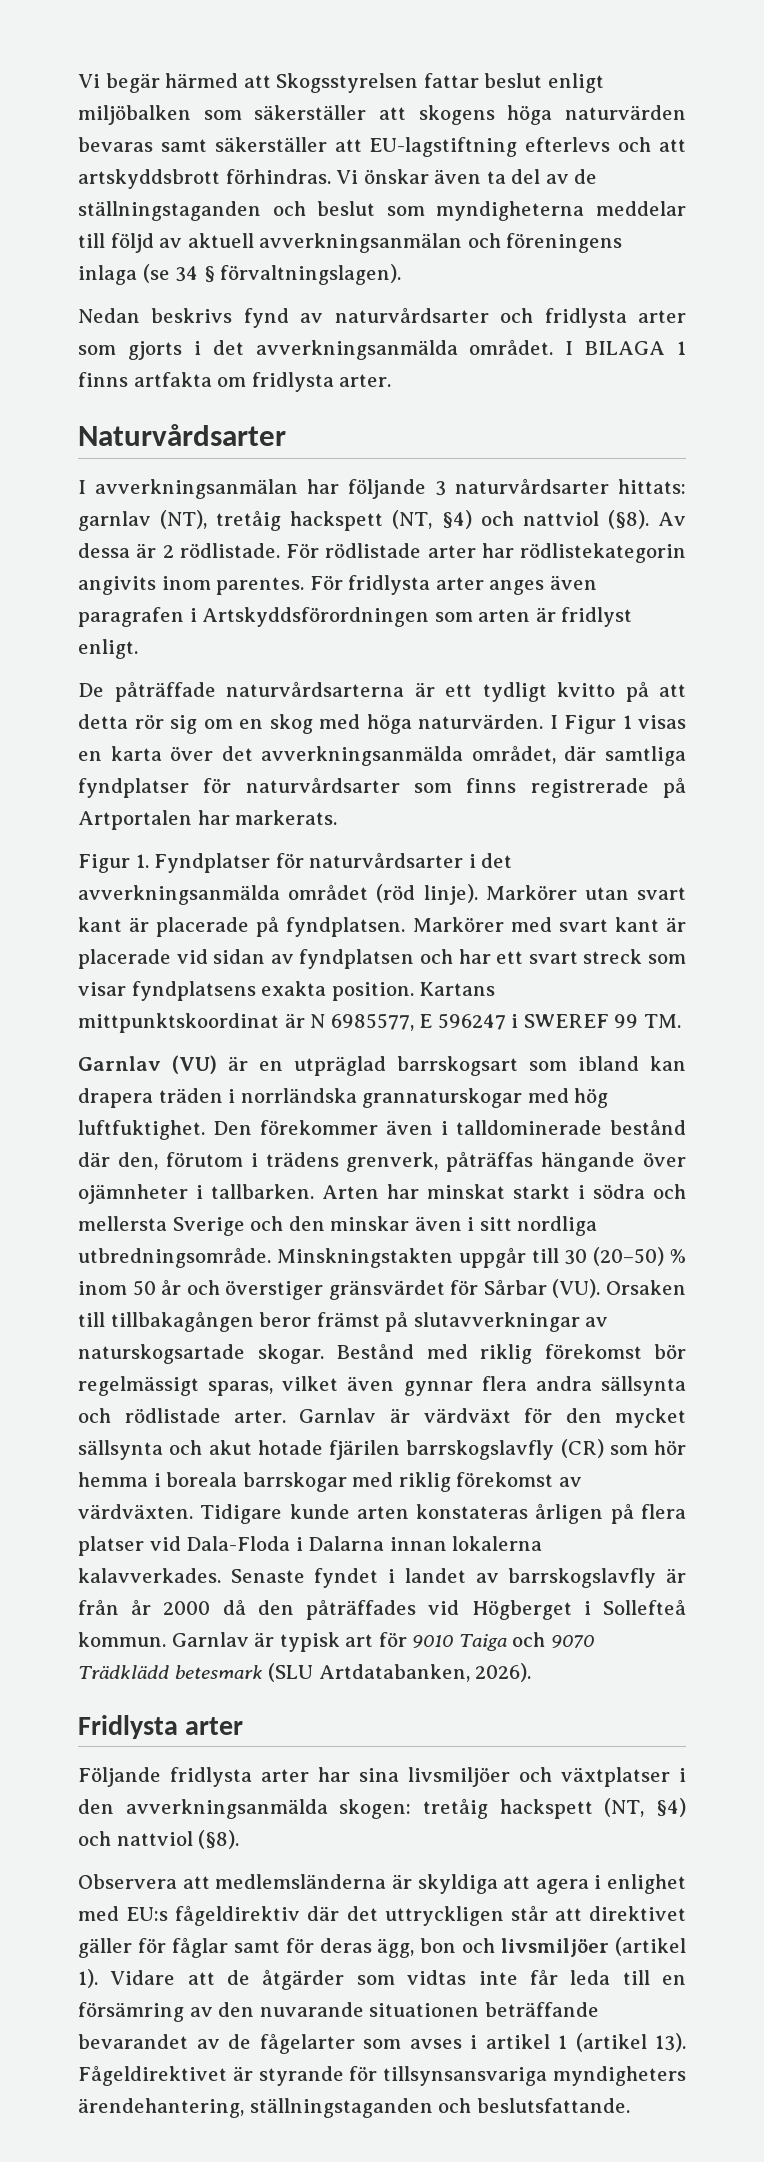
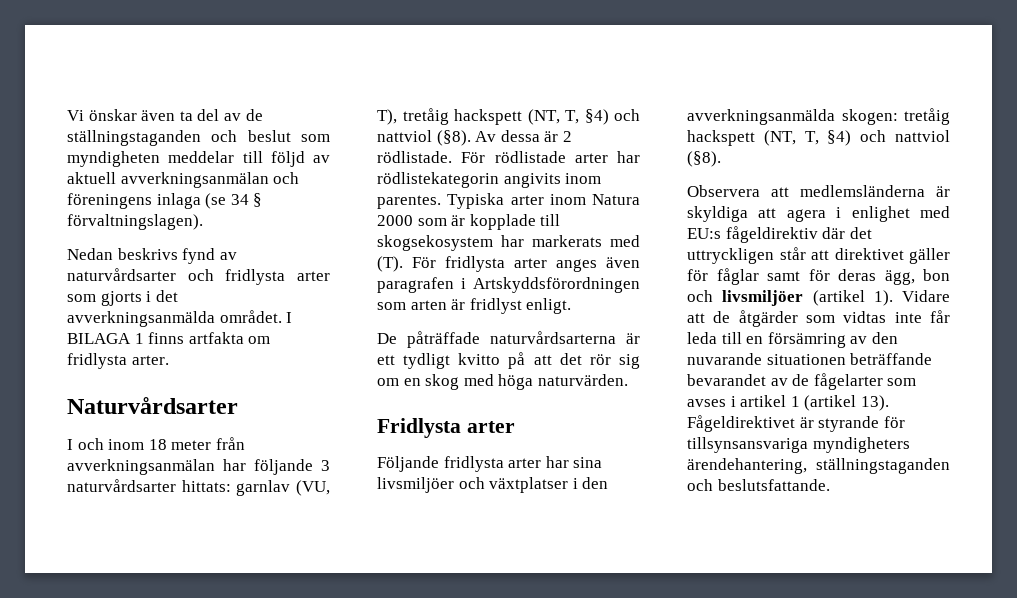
[78,73,604,93] [78,105,686,125] [78,137,686,157] [78,169,359,189] Vi begär härmed att Skogsstyrelsen fattar beslut enligt miljöbalken som säkerställer att skogens höga naturvärden bevaras samt säkerställer att EU-lagstiftning efterlevs och att artskyddsbrott förhindras. Vi -> [67,110,84,121] Vi
[436,201,585,221] myndigheterna -> [67,151,160,167] myndigheten
(86, 487) none -> [77,437,245,450] och inom 18 meter från
[160,510,433,531] (NT), tretåig hackspett (NT, -> [296,480,331,496] [377,108,579,125] (VU, T), tretåig hackspett (NT, T,
(305, 586) none -> [447,193,640,209] [377,214,561,230] [377,235,640,251] [377,256,403,272] Typiska arter inom Natura 2000 som är kopplade till skogsekosystem har markerats med (T).
[78,714,128,729] detta -> [559,353,582,365] det
[549,715,686,734] [78,745,686,766] [78,777,686,798] [78,810,338,830] [78,852,513,873] [78,884,686,905] [78,916,686,937] [78,949,687,969] [78,981,496,1001] [78,1013,681,1033] [78,1055,686,1076] [78,1088,609,1108] [78,1119,686,1140] [78,1151,686,1172] [78,1184,686,1204] [78,1216,598,1236] [78,1247,686,1268] [78,1279,686,1300] [78,1311,609,1332] [78,1343,686,1364] [78,1376,686,1396] [78,1408,686,1428] [78,1439,686,1460] [78,1472,582,1492] [78,1503,686,1524] [78,1536,543,1556] [78,1568,686,1588] [78,1599,686,1620] [78,1632,594,1652] [78,1663,532,1682] I Figur 1 visas en karta över det avverkningsanmälda området, där samtliga fyndplatser för naturvårdsarter som finns registrerade på Artportalen har markerats. // Figur 1. Fyndplatser för naturvårdsarter i det avverkningsanmälda området (röd linje). Markörer utan svart kant är placerade på fyndplatsen. Markörer med svart kant är placerade vid sidan av fyndplatsen och har ett svart streck som visar fyndplatsens exakta position. Kartans mittpunktskoordinat är N 6985577, E 596247 i SWEREF 99 TM. // Garnlav (VU) är en utpräglad barrskogsart som ibland kan drapera träden i norrländska grannaturskogar med hög luftfuktighet. Den förekommer även i talldominerade bestånd där den, förutom i trädens grenverk, påträffas hängande över ojämnheter i tallbarken. Arten har minskat starkt i södra och mellersta Sverige och den minskar även i sitt nordliga utbredningsområde. Minskningstakten uppgår till 30 (20–50) % inom 50 år och överstiger gränsvärdet för Sårbar (VU). Orsaken till tillbakagången beror främst på slutavverkningar av naturskogsartade skogar. Bestånd med riklig förekomst bör regelmässigt sparas, vilket även gynnar flera andra sällsynta och rödlistade arter. Garnlav är värdväxt för den mycket sällsynta och akut hotade fjärilen barrskogslavfly (CR) som hör hemma i boreala barrskogar med riklig förekomst av värdväxten. Tidigare kunde arten konstateras årligen på flera platser vid Dala-Floda i Dalarna innan lokalerna kalavverkades. Senaste fyndet i landet av barrskogslavfly är från år 2000 då den påträffades vid Högberget i Sollefteå kommun. Garnlav är typisk art för 9010 Taiga och 9070 Trädklädd betesmark (SLU Artdatabanken, 2026). -> (628, 380) none
(645, 1807) none -> [804,131,819,145] T,

